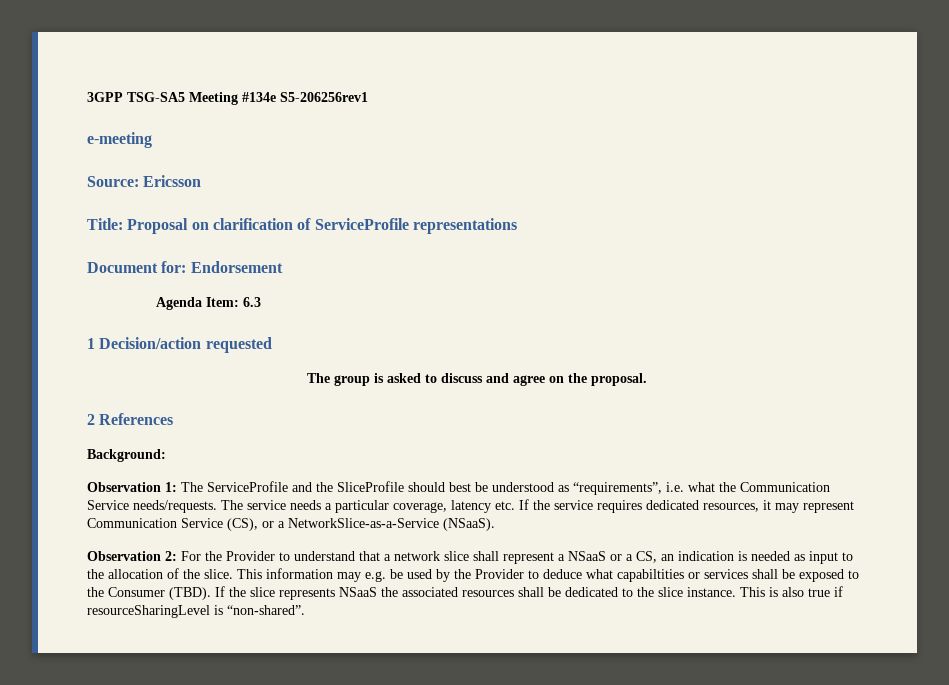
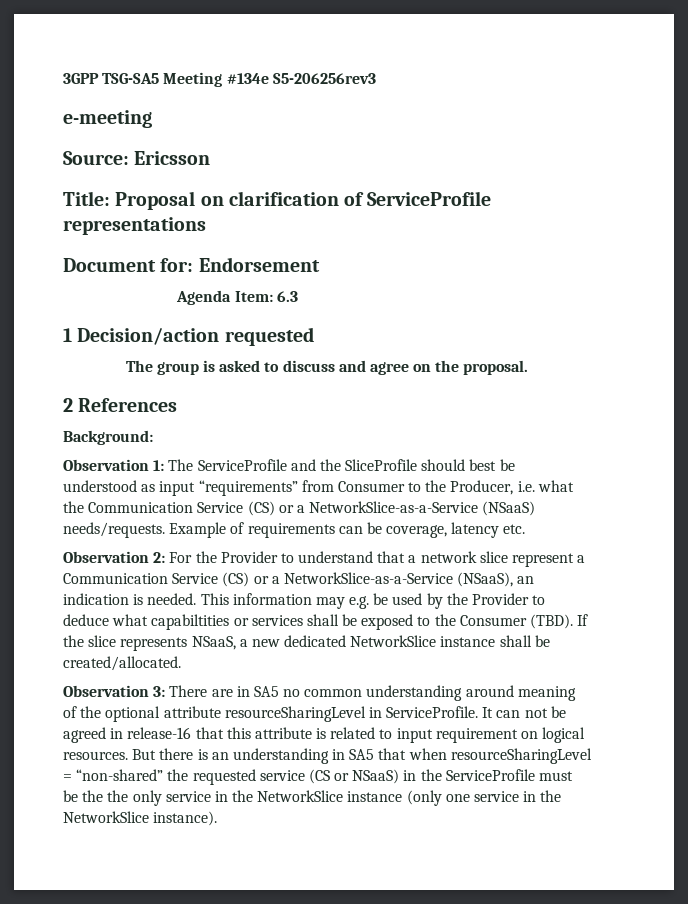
[280,92,368,102] S5-206256rev1 -> [272,73,376,84] S5-206256rev3
[573,482,662,495] “requirements”, -> [159,480,514,496] input “requirements” from Consumer to the Producer,
[133,499,854,513] [87,518,495,531] needs/requests. The service needs a particular coverage, latency etc. If the service requires dedicated resources, it may represent Communication Service (CS), or a NetworkSlice-as-a-Service (NSaaS). -> [247,501,536,516] [63,522,526,538] (CS) or a NetworkSlice-as-a-Service (NSaaS) needs/requests. Example of requirements can be coverage, latency etc.
[473,551,499,561] shall -> (508, 557) none
[568,551,853,564] [87,568,233,579] NSaaS or a CS, an indication is needed as input to the allocation of the slice. -> [63,572,535,587] [63,593,197,605] Communication Service (CS) or a NetworkSlice-as-a-Service (NSaaS), an indication is needed.
[339,586,843,597] [87,605,305,618] NSaaS the associated resources shall be dedicated to the slice instance. This is also true if resourceSharingLevel is “non-shared”. -> [191,635,550,650] [63,656,181,671] [63,685,576,701] [63,706,566,722] [63,727,586,743] [63,748,592,764] [63,769,574,785] [63,790,562,806] [63,811,218,826] NSaaS, a new dedicated NetworkSlice instance shall be created/allocated. // Observation 3: There are in SA5 no common understanding around meaning of the optional attribute resourceSharingLevel in ServiceProfile. It can not be agreed in release-16 that this attribute is related to input requirement on logical resources. But there is an understanding in SA5 that when resourceSharingLevel = “non-shared” the requested service (CS or NSaaS) in the ServiceProfile must be the the only service in the NetworkSlice instance (only one service in the NetworkSlice instance).

